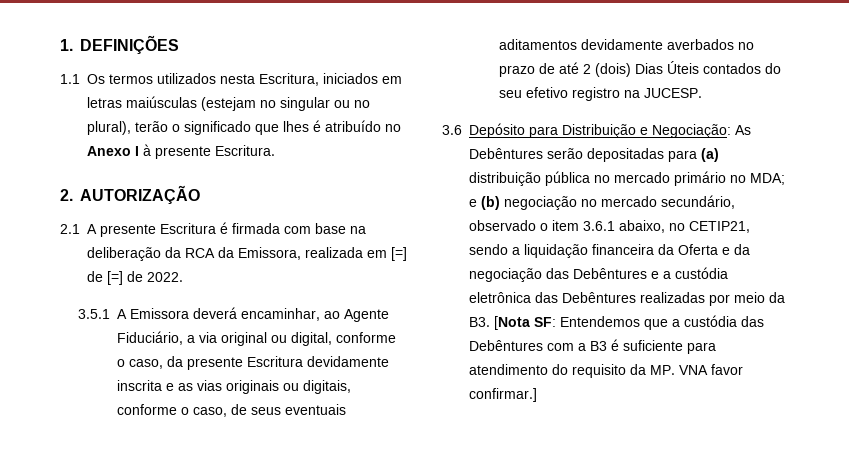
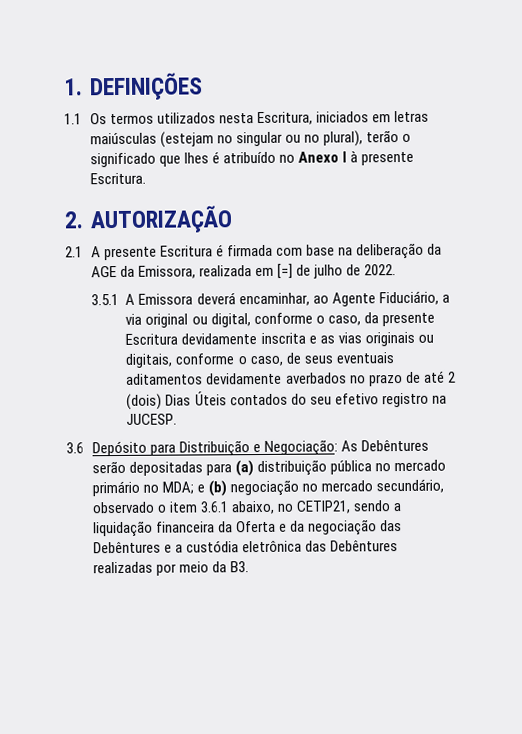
[185,248,215,258] RCA -> [90,266,117,278] AGE
[107,271,123,285] [=] -> [313,264,344,279] julho
[494,315,764,330] [469,339,716,354] [469,364,743,378] [469,388,537,402] [Nota SF: Entendemos que a custódia das Debêntures com a B3 é suficiente para atendimento do requisito da MP. VNA favor confirmar.] -> (250, 567) none

